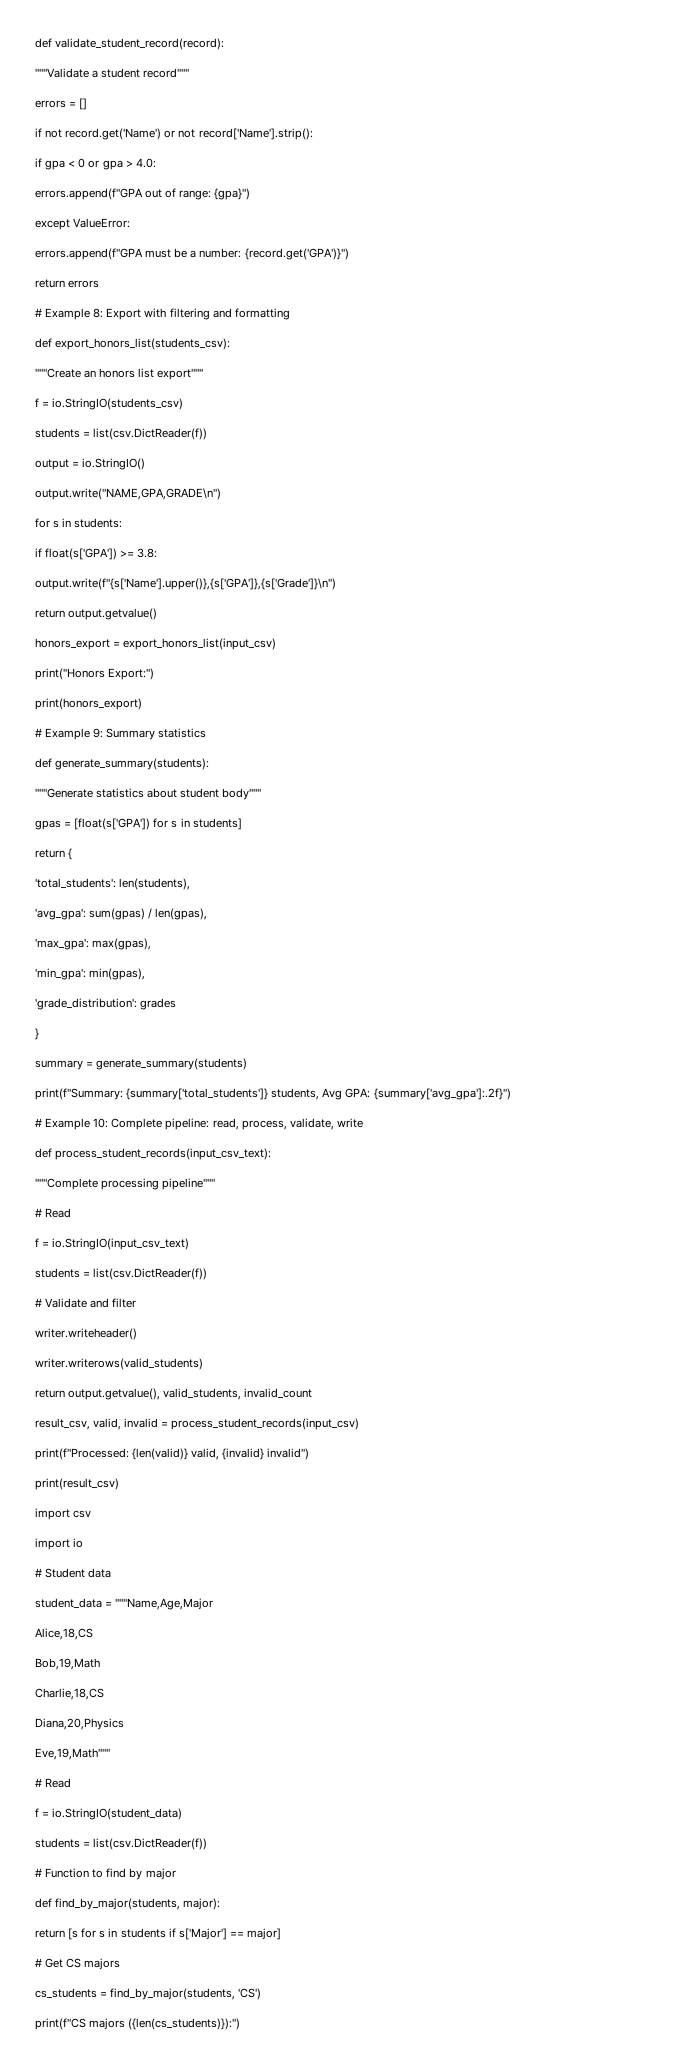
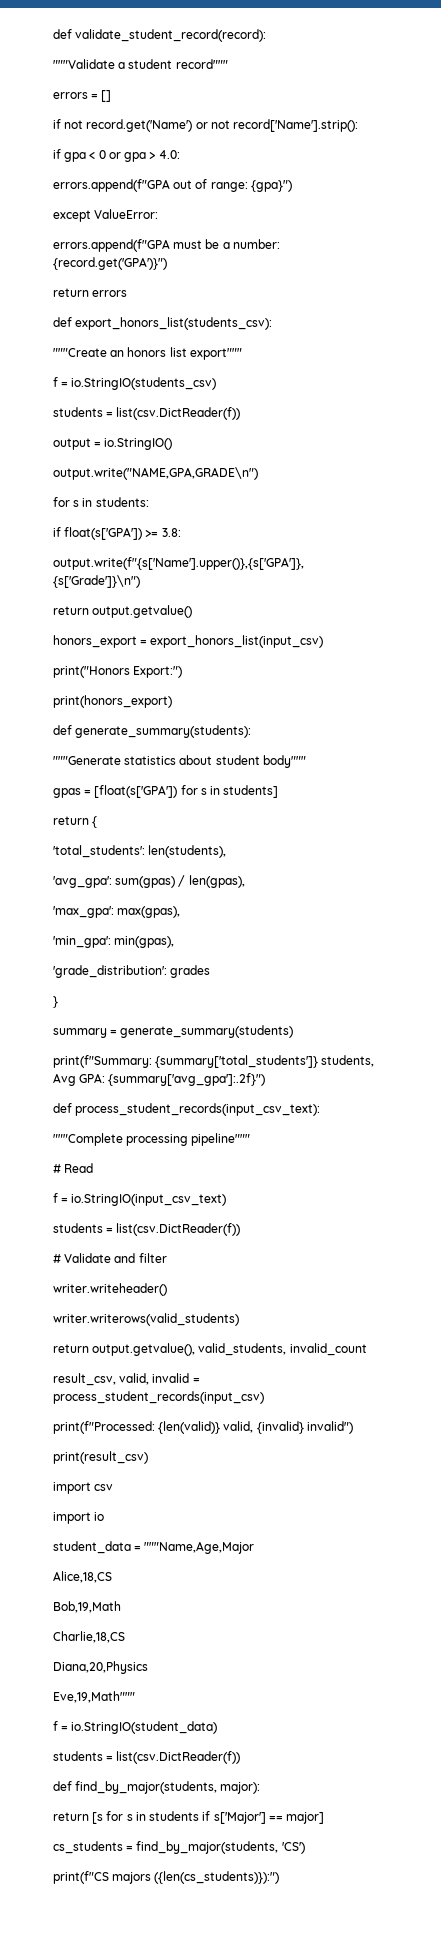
[35,308,290,320] // # Example 8: Export with filtering and formatting -> (128, 293) none
[35,728,207,740] // # Example 9: Summary statistics -> (172, 701) none
[35,1118,363,1130] // # Example 10: Complete pipeline: read, process, validate, write -> (266, 1079) none
[35,1568,112,1578] // # Student data -> (105, 1516) none
[35,1778,72,1788] // # Read -> (135, 1697) none
[35,1868,176,1880] // # Function to find by major -> (241, 1757) none
[35,1958,121,1970] // # Get CS majors -> (325, 1818) none

